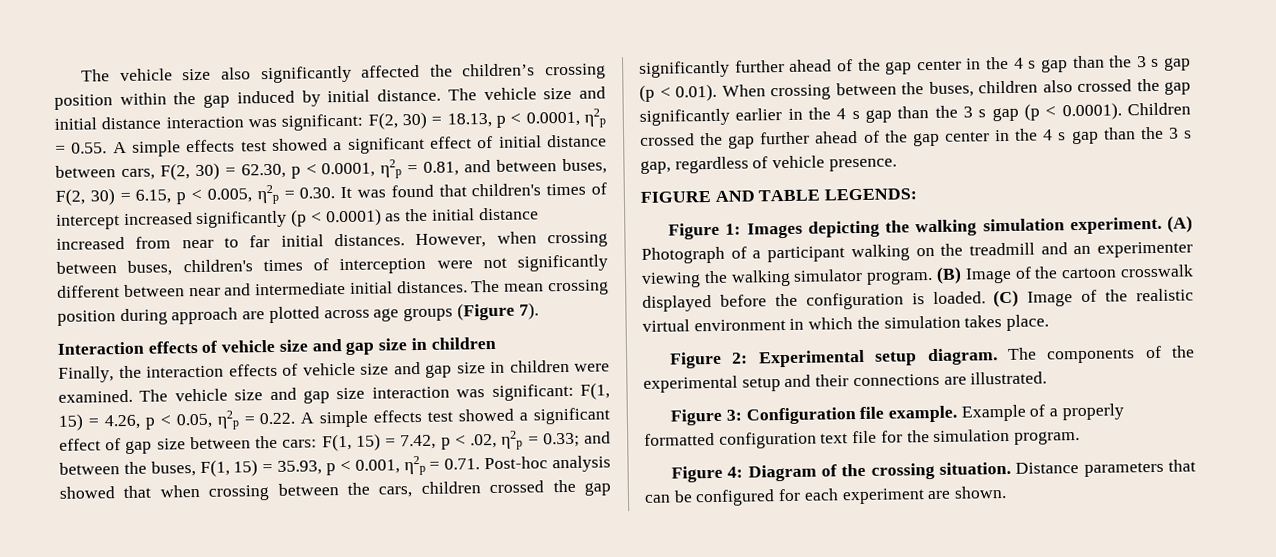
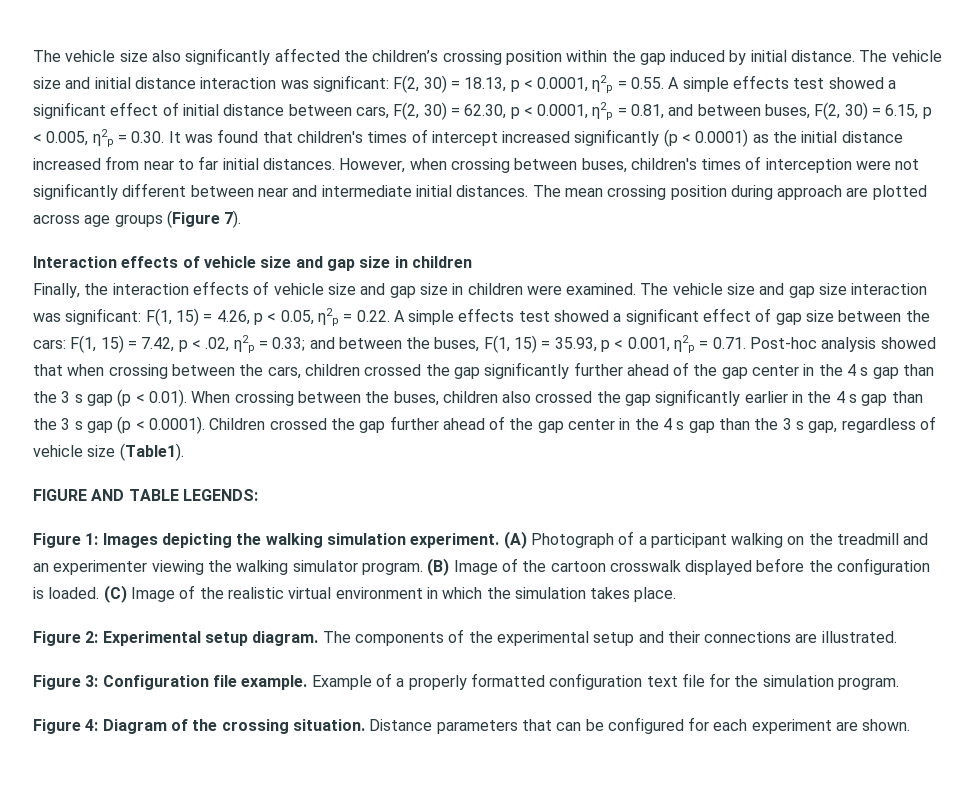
[828,158,897,172] presence. -> [87,443,184,461] size (Table1).

